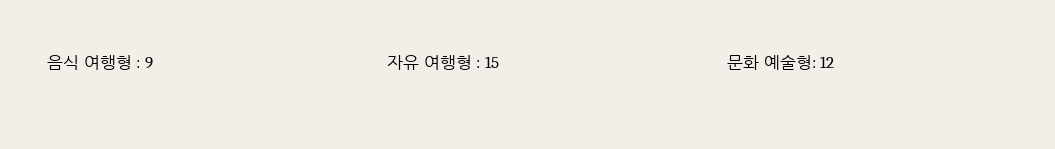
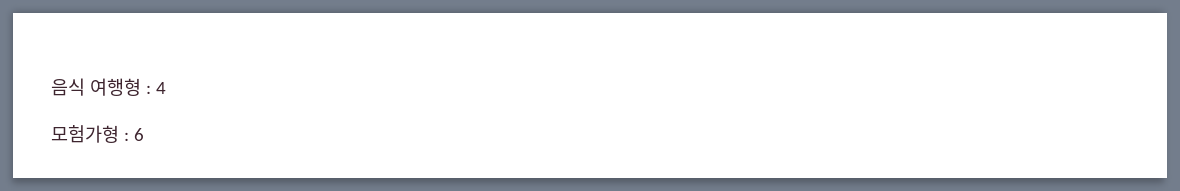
[144,57,153,69] [387,55,499,70] [727,54,835,70] 9 // 자유 여행형 : 15 // 문화 예술형: 12 -> [155,82,166,94] [51,125,144,143] 4 // 모험가형 : 6

